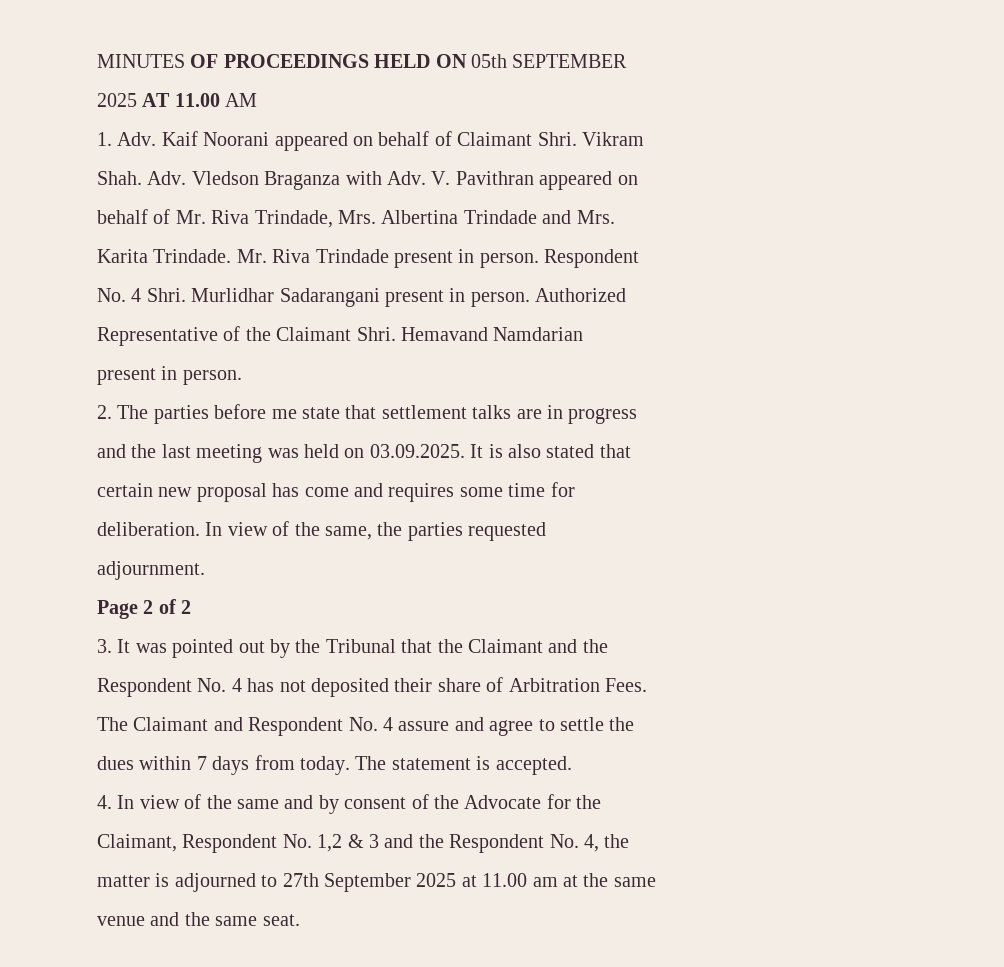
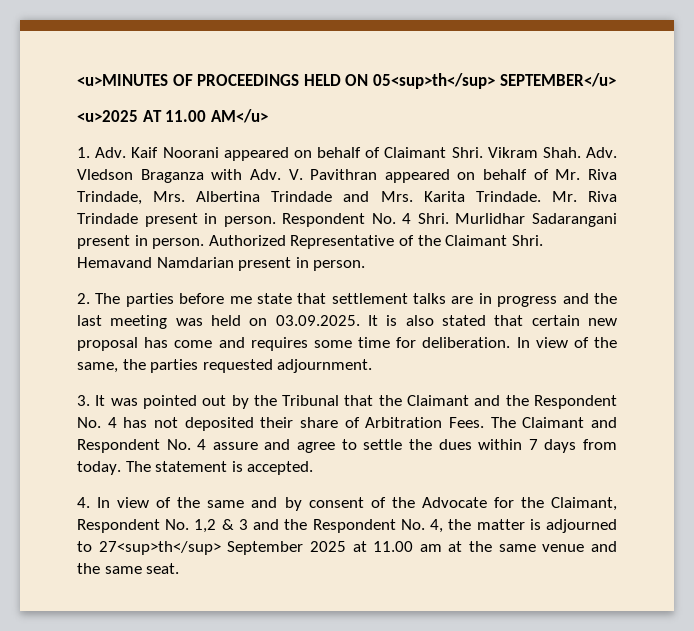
[97,54,185,68] MINUTES -> [77,74,168,86] <u>MINUTES
[470,54,628,68] [97,93,137,107] 05th SEPTEMBER // 2025 -> [372,73,616,89] [77,110,138,122] 05<sup>th</sup> SEPTEMBER</u> // <u>2025
[225,93,258,107] AM -> [210,109,268,123] AM</u>
(644, 139) // -> (538, 152) none
(638, 180) // -> (476, 176) none
(615, 217) // -> (413, 196) none
(640, 258) // -> (366, 220) none
(627, 295) // -> (286, 240) none
(584, 334) // -> (234, 262) none
(638, 416) // -> (558, 301) none
(631, 451) // -> (524, 320) none
(575, 489) // -> (417, 342) none
(547, 531) // -> (273, 366) none
[97,599,192,619] // Page 2 of 2 -> (373, 366) none
(608, 646) // -> (529, 400) none
(647, 685) // -> (484, 422) none
(635, 724) // -> (432, 444) none
(602, 802) // -> (544, 502) none
(630, 841) // -> (472, 524) none
[282,873,319,887] 27th -> [98,541,221,555] 27<sup>th</sup>
(656, 882) // -> (536, 548) none

